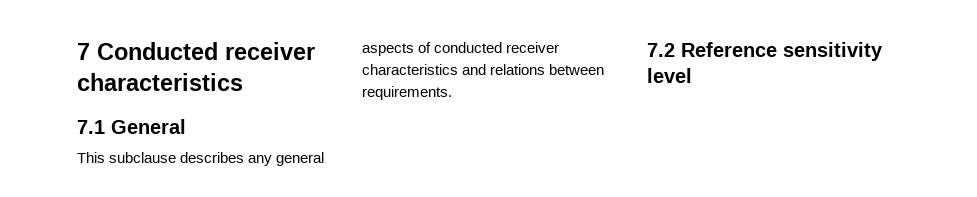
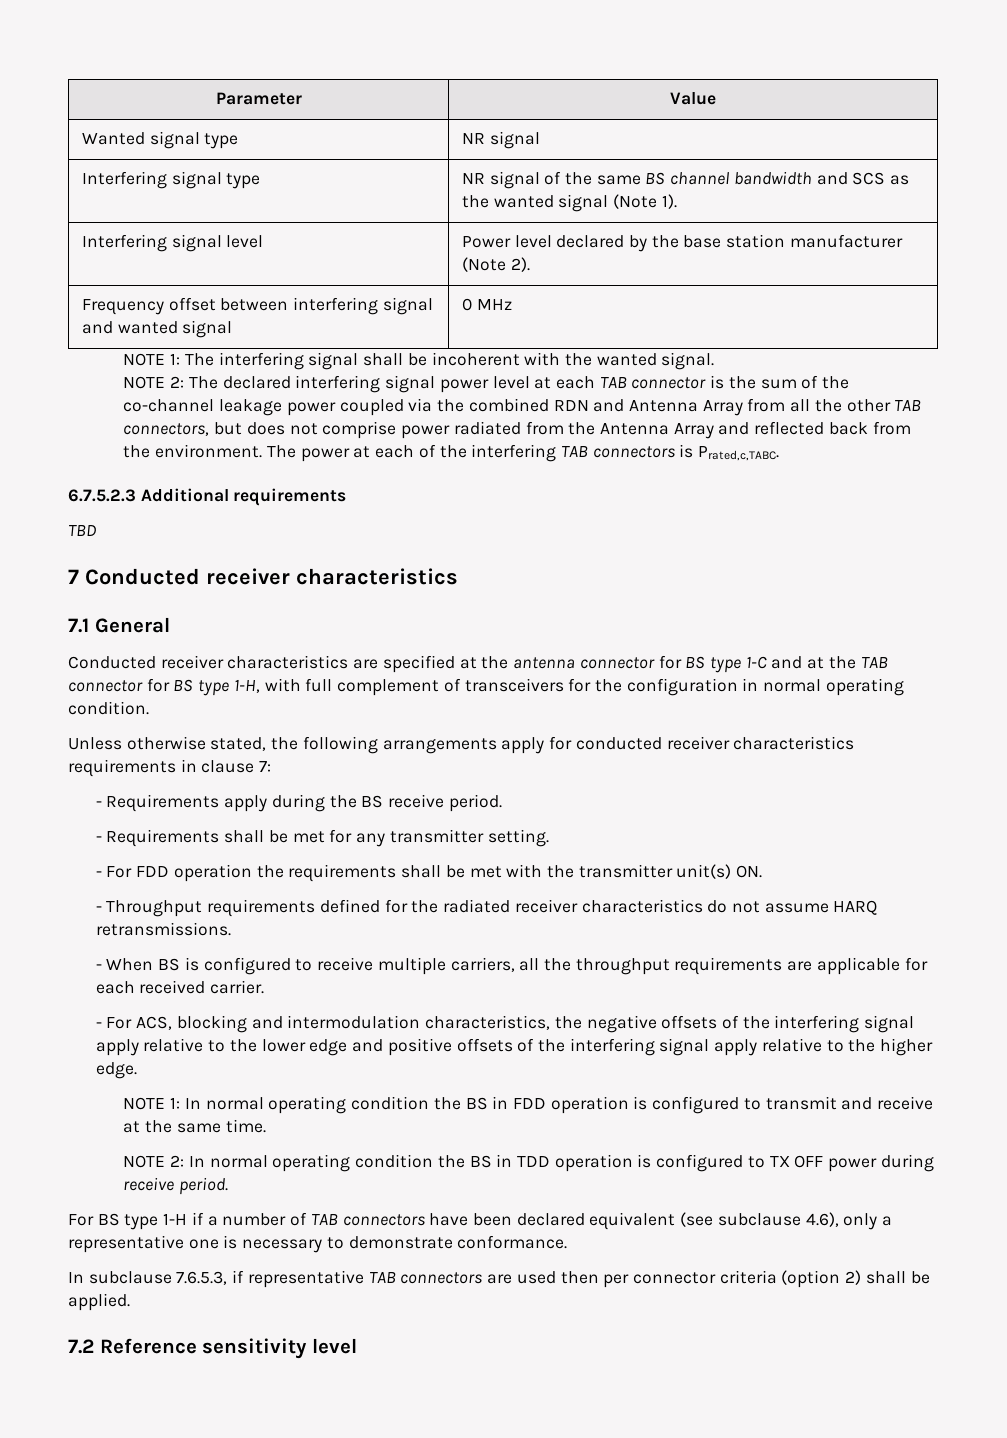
(77, 51) none -> [215,92,302,105] [670,92,716,105] [81,131,239,149] [461,131,540,149] [81,171,261,189] [461,171,910,189] [461,194,677,212] [81,234,264,252] [461,234,903,252] [461,257,530,272] [81,297,433,315] [81,320,233,338] [461,298,512,311] [123,352,715,370] [123,375,850,393] [123,398,922,416] [123,421,911,439] [123,444,780,462] [68,488,347,506] [68,525,97,536] Parameter | Value // Wanted signal type | NR signal // Interfering signal type | NR signal of the same BS channel bandwidth and SCS as the wanted signal (Note 1). // Interfering signal level | Power level declared by the base station manufacturer (Note 2). // Frequency offset between interfering signal and wanted signal | 0 MHz // NOTE 1: The interfering signal shall be incoherent with the wanted signal. // NOTE 2: The declared interfering signal power level at each TAB connector is the sum of the co-channel leakage power coupled via the combined RDN and Antenna Array from all the other TAB connectors, but does not comprise power radiated from the Antenna Array and reflected back from the environment. The power at each of the interfering TAB connectors is Prated,c,TABC. // 6.7.5.2.3 Additional requirements // TBD //
[77,152,325,166] [362,42,560,56] [362,64,605,75] [362,86,452,100] This subclause describes any general aspects of conducted receiver characteristics and relations between requirements. -> [68,655,888,673] [68,678,904,696] [68,701,149,715] [68,736,855,754] [68,759,272,777] [95,794,502,812] [95,829,549,847] [95,864,763,882] [95,899,878,917] [95,922,231,936] [95,957,928,975] [95,980,265,994] [95,1015,915,1033] [95,1038,934,1056] [95,1062,137,1079] [123,1096,934,1114] [123,1119,266,1133] [123,1154,934,1172] [123,1177,229,1195] [68,1212,893,1230] [68,1235,568,1253] [68,1270,930,1288] [68,1293,130,1311] Conducted receiver characteristics are specified at the antenna connector for BS type 1-C and at the TAB connector for BS type 1-H, with full complement of transceivers for the configuration in normal operating condition. // Unless otherwise stated, the following arrangements apply for conducted receiver characteristics requirements in clause 7: // - Requirements apply during the BS receive period. // - Requirements shall be met for any transmitter setting. // - For FDD operation the requirements shall be met with the transmitter unit(s) ON. // - Throughput requirements defined for the radiated receiver characteristics do not assume HARQ retransmissions. // - When BS is configured to receive multiple carriers, all the throughput requirements are applicable for each received carrier. // - For ACS, blocking and intermodulation characteristics, the negative offsets of the interfering signal apply relative to the lower edge and positive offsets of the interfering signal apply relative to the higher edge. // NOTE 1: In normal operating condition the BS in FDD operation is configured to transmit and receive at the same time. // NOTE 2: In normal operating condition the BS in TDD operation is configured to TX OFF power during receive period. // For BS type 1-H if a number of TAB connectors have been declared equivalent (see subclause 4.6), only a representative one is necessary to demonstrate conformance. // In subclause 7.6.5.3, if representative TAB connectors are used then per connector criteria (option 2) shall be applied.

